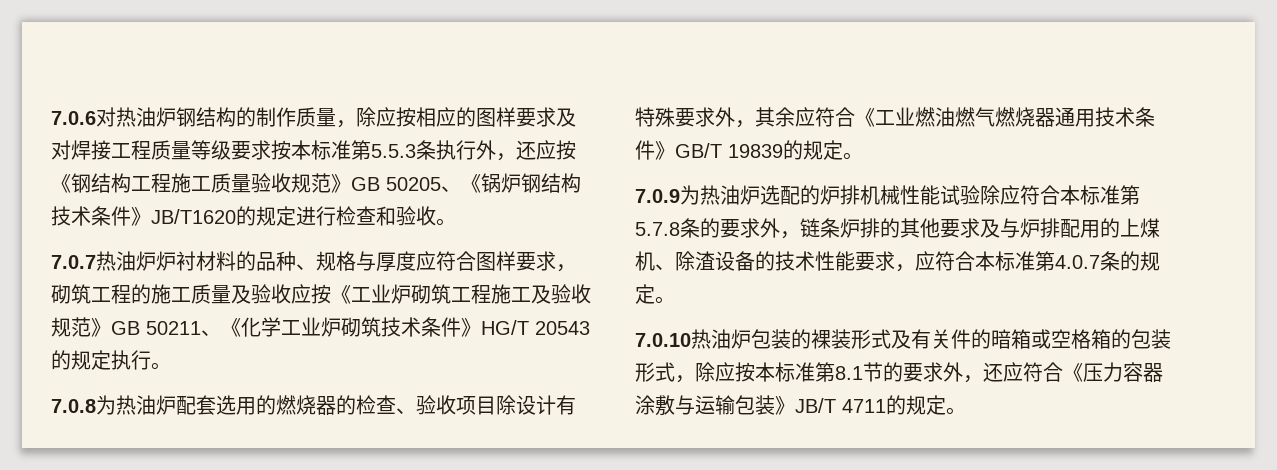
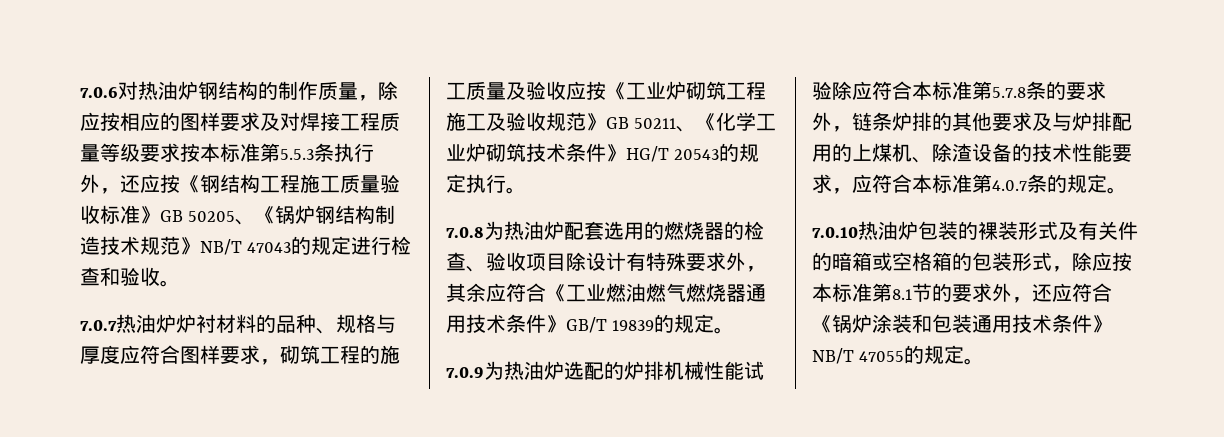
[291,173,331,193] 规范 -> [100,205,140,224] 标准
[51,206,236,226] 技术条件》JB/T1620 -> [375,205,396,224] [80,236,292,255] 制造技术规范》NB/T 47043
[1083,362,1163,382] [635,395,886,416] 压力容器涂敷与运输包装》JB/T 4711 -> [832,314,1112,333] [812,348,905,364] 锅炉涂装和包装通用技术条件》NB/T 47055

